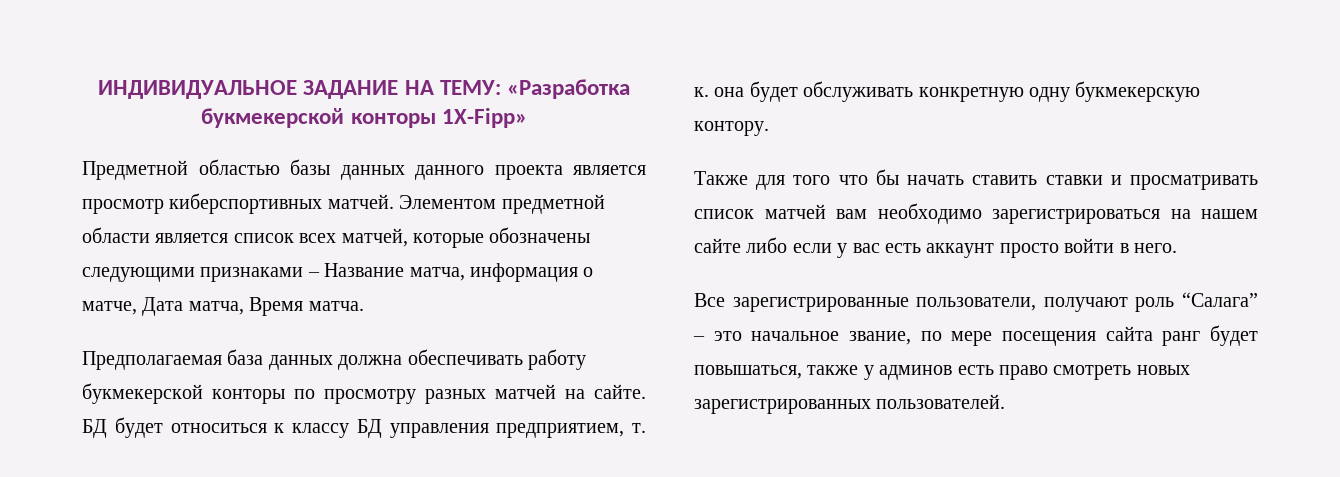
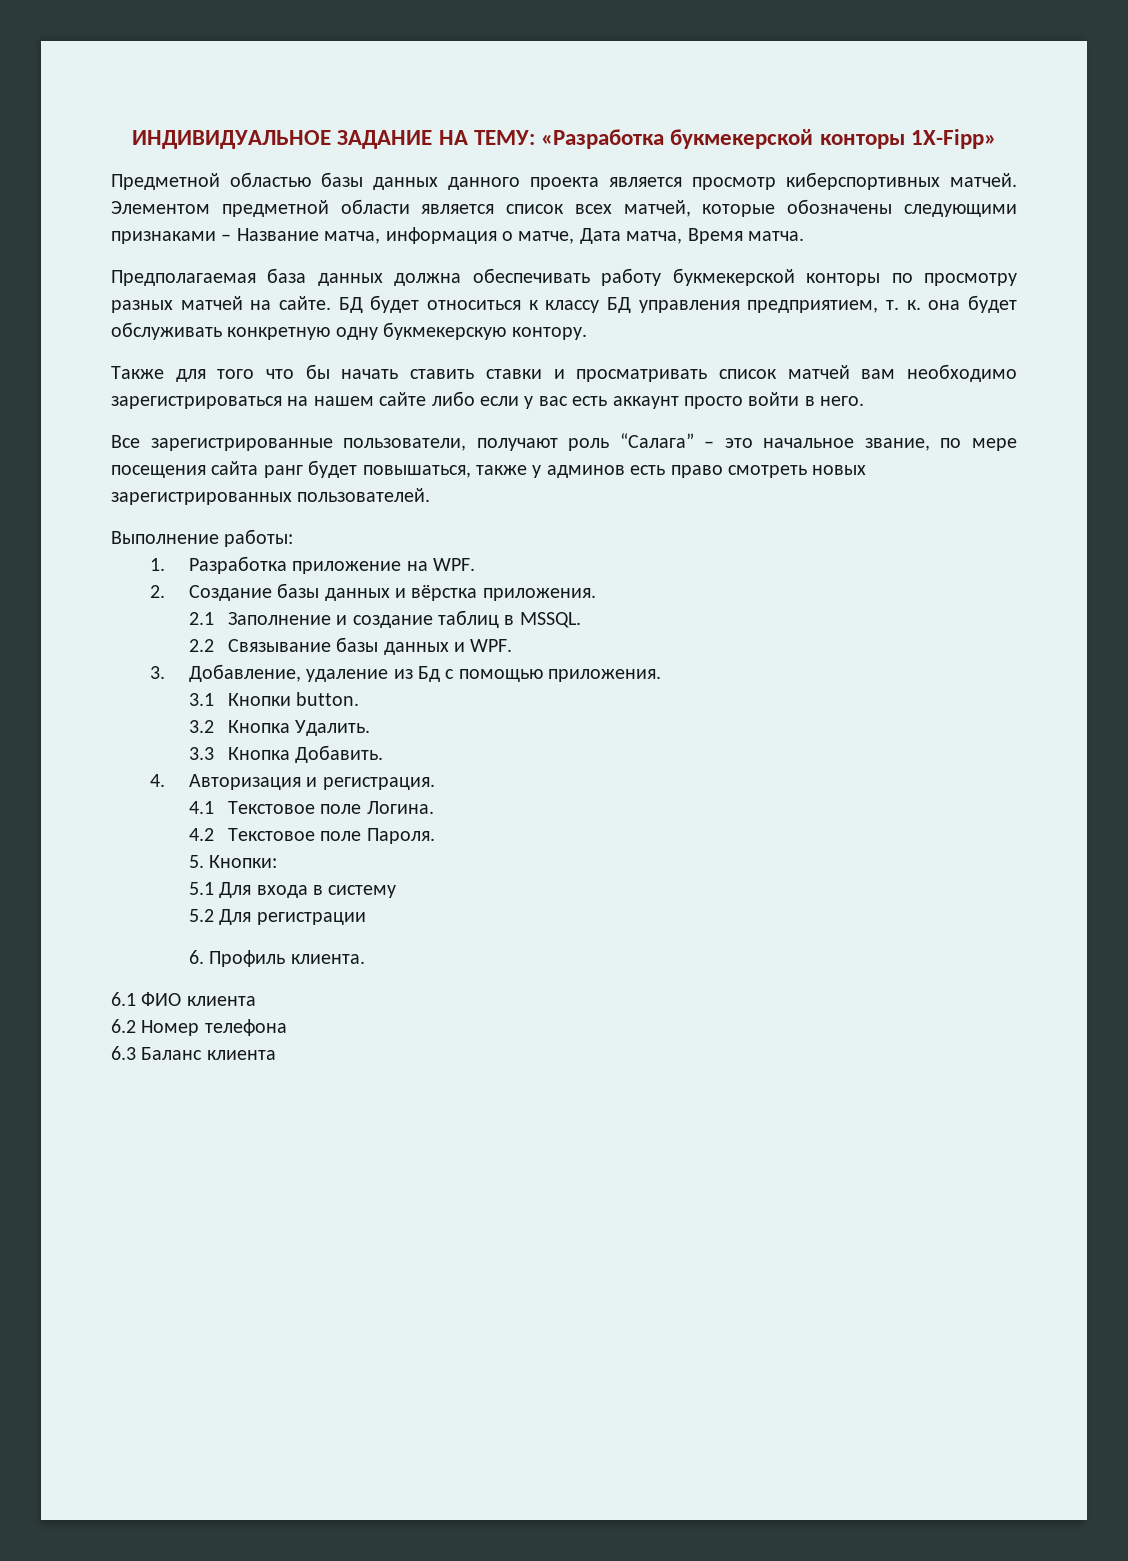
(1006, 401) none -> [111,529,294,547] [149,556,475,574] [149,583,596,601] [188,610,581,628] [188,637,513,655] [149,664,662,682] [188,692,360,706] [188,720,371,736] [188,745,384,763] [149,774,435,790] [188,801,434,814] [188,828,435,844] [188,855,278,868] [188,882,397,898] [188,909,366,925] [188,950,365,967] [111,992,256,1006] [111,1019,287,1036] [111,1046,276,1060] // Выполнение работы: // 1. Разработка приложение на WPF. // 2. Создание базы данных и вёрстка приложения. // 2.1 Заполнение и создание таблиц в MSSQL. // 2.2 Связывание базы данных и WPF. // 3. Добавление, удаление из Бд с помощью приложения. // 3.1 Кнопки button. // 3.2 Кнопка Удалить. // 3.3 Кнопка Добавить. // 4. Авторизация и регистрация. // 4.1 Текстовое поле Логина. // 4.2 Текстовое поле Пароля. // 5. Кнопки: // 5.1 Для входа в систему // 5.2 Для регистрации // 6. Профиль клиента. // 6.1 ФИО клиента // 6.2 Номер телефона // 6.3 Баланс клиента

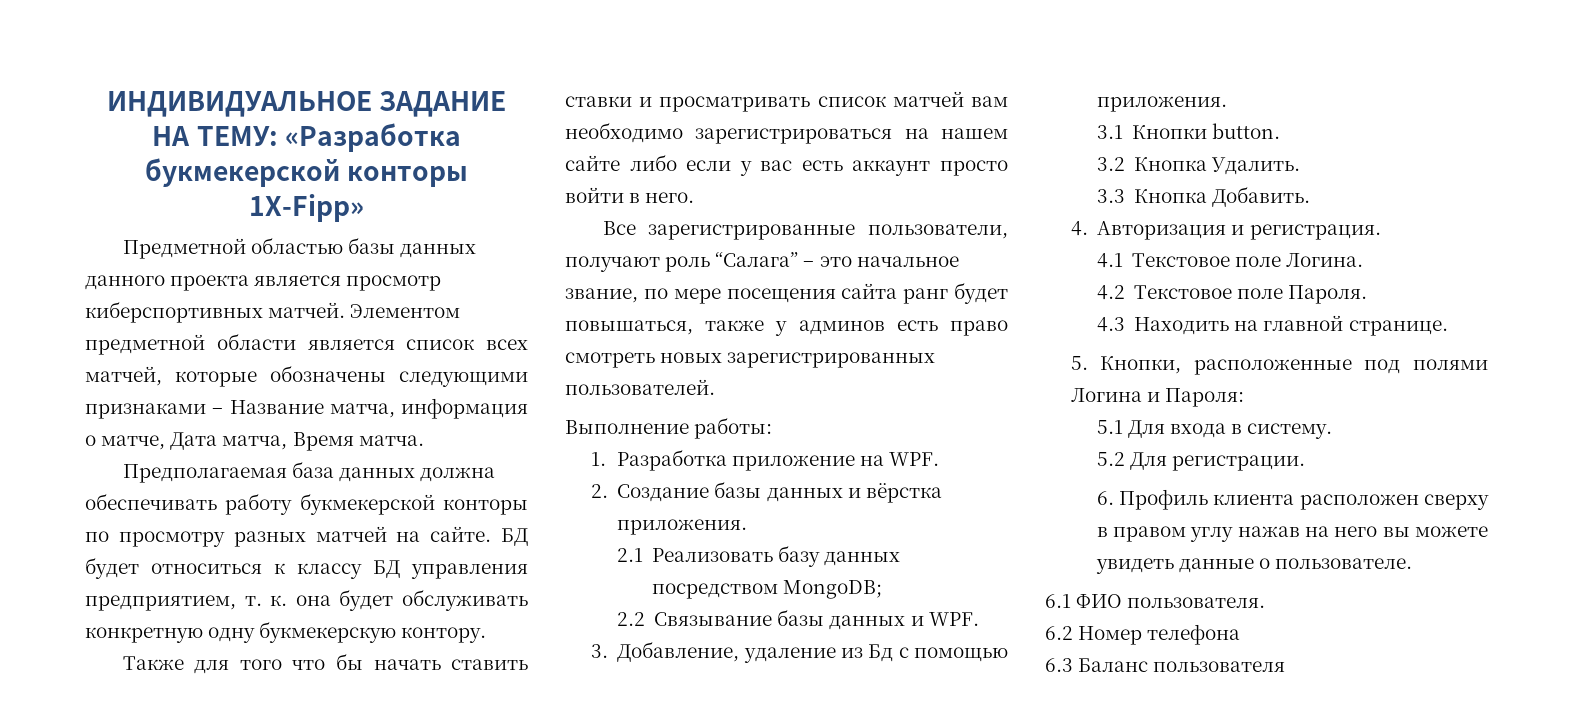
[227,610,581,628] Заполнение и создание таблиц в MSSQL. -> [652,545,901,567] [652,580,883,599] Реализовать базу данных посредством MongoDB;
[188,855,278,868] 5. Кнопки: -> [1096,315,1448,336] [1070,356,1488,375] [1070,388,1245,407] 4.3 Находить на главной странице. // 5. Кнопки, расположенные под полями Логина и Пароля:
[328,885,397,898] систему -> [1247,423,1333,439] систему.
[256,912,366,925] регистрации -> [1171,455,1305,471] регистрации.
[290,954,365,964] клиента. -> [1213,494,1489,510] [1096,526,1488,542] [1095,558,1413,574] клиента расположен сверху в правом углу нажав на него вы можете увидеть данные о пользователе.
[186,996,256,1006] клиента -> [1127,597,1266,608] пользователя.
[206,1050,276,1060] клиента -> [1153,661,1286,672] пользователя

